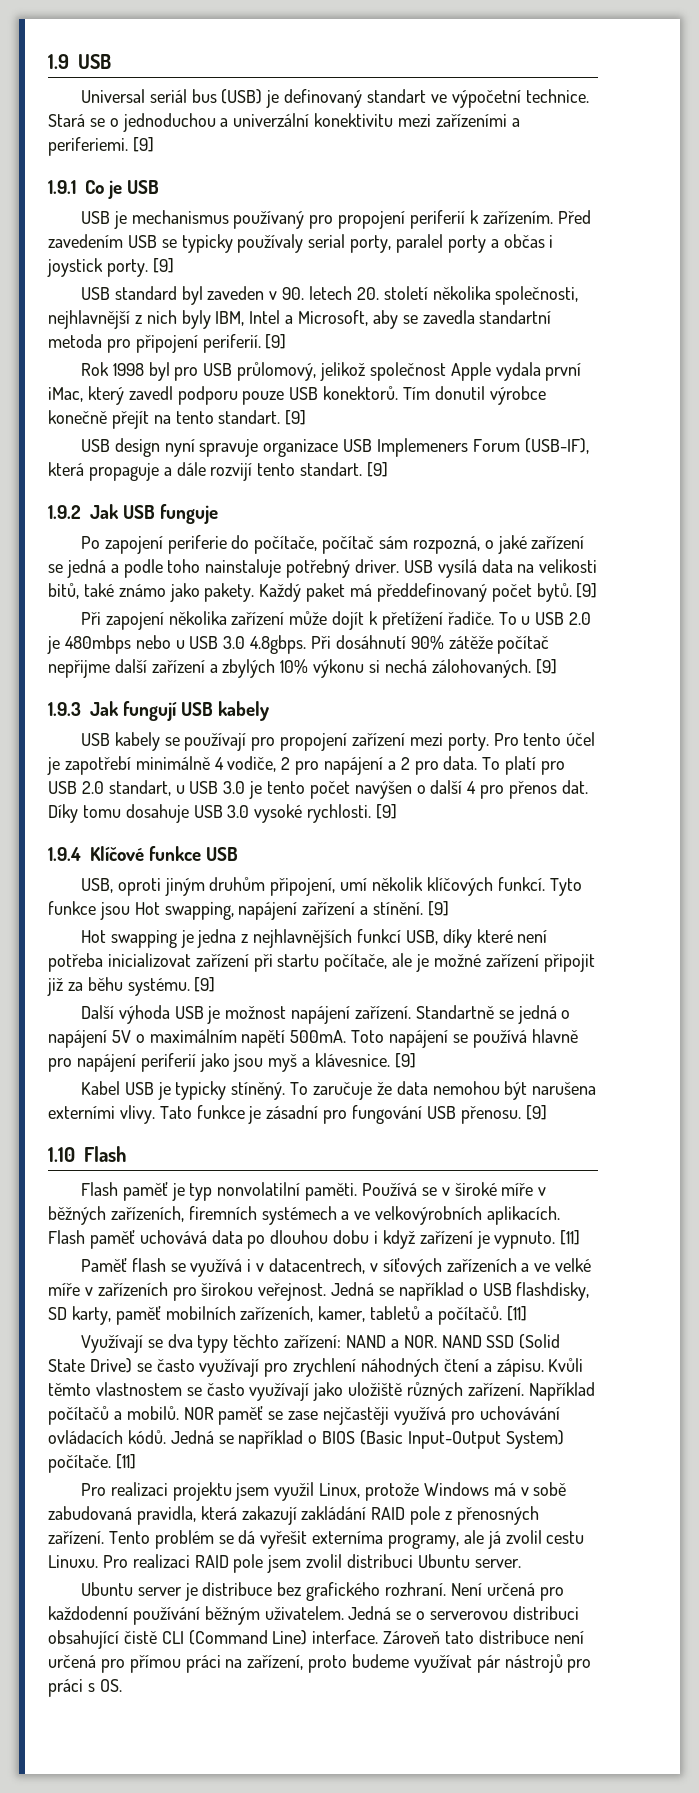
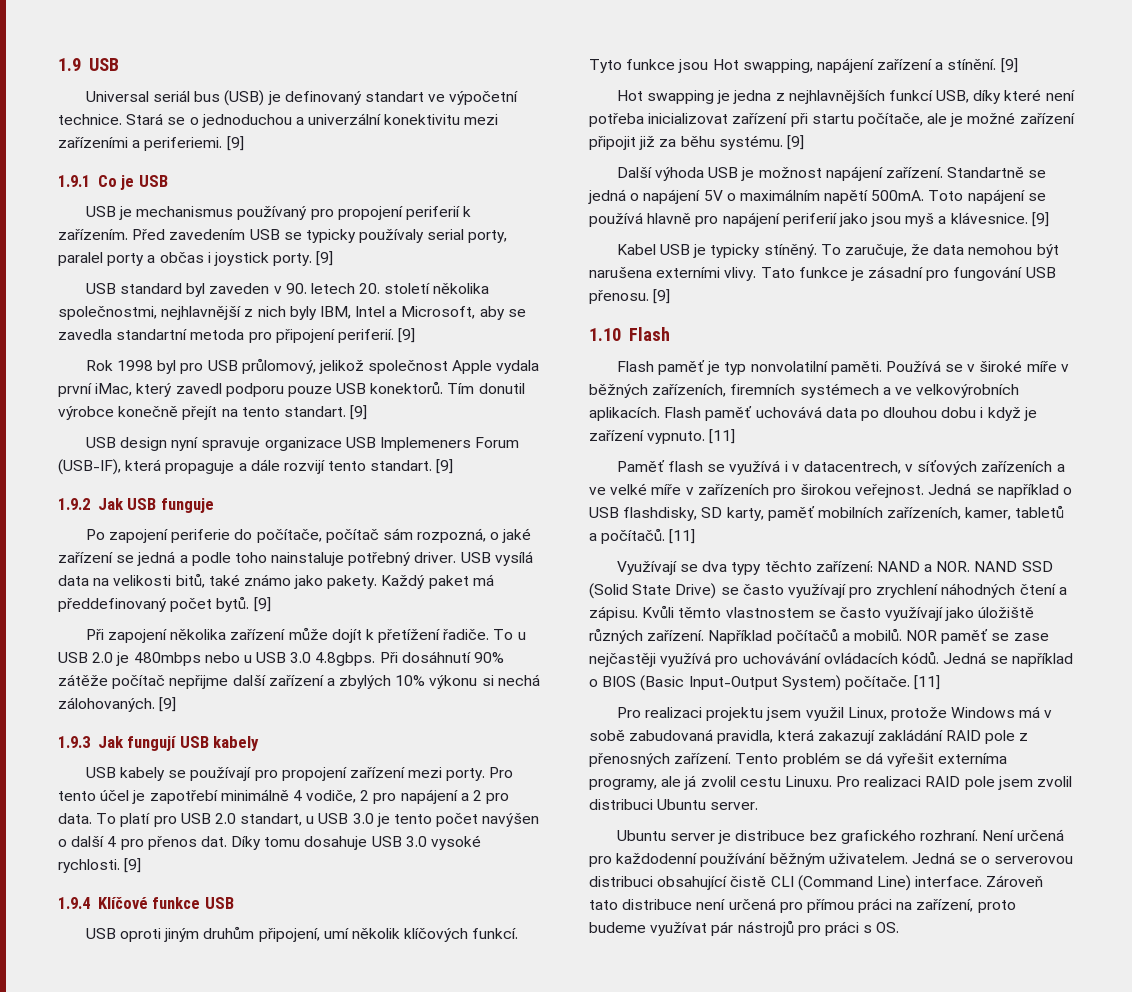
[495,286,579,305] společnosti, -> [58,306,157,320] společnostmi,
[80,878,113,893] USB, -> [85,928,116,939] USB
[312,1082,372,1100] zaručuje -> [844,244,907,258] zaručuje,
[419,1231,490,1249] zařízení je -> [1023,407,1037,421] [589,430,644,441] je zařízení
[348,1382,403,1396] uložiště -> [978,607,1035,618] úložiště

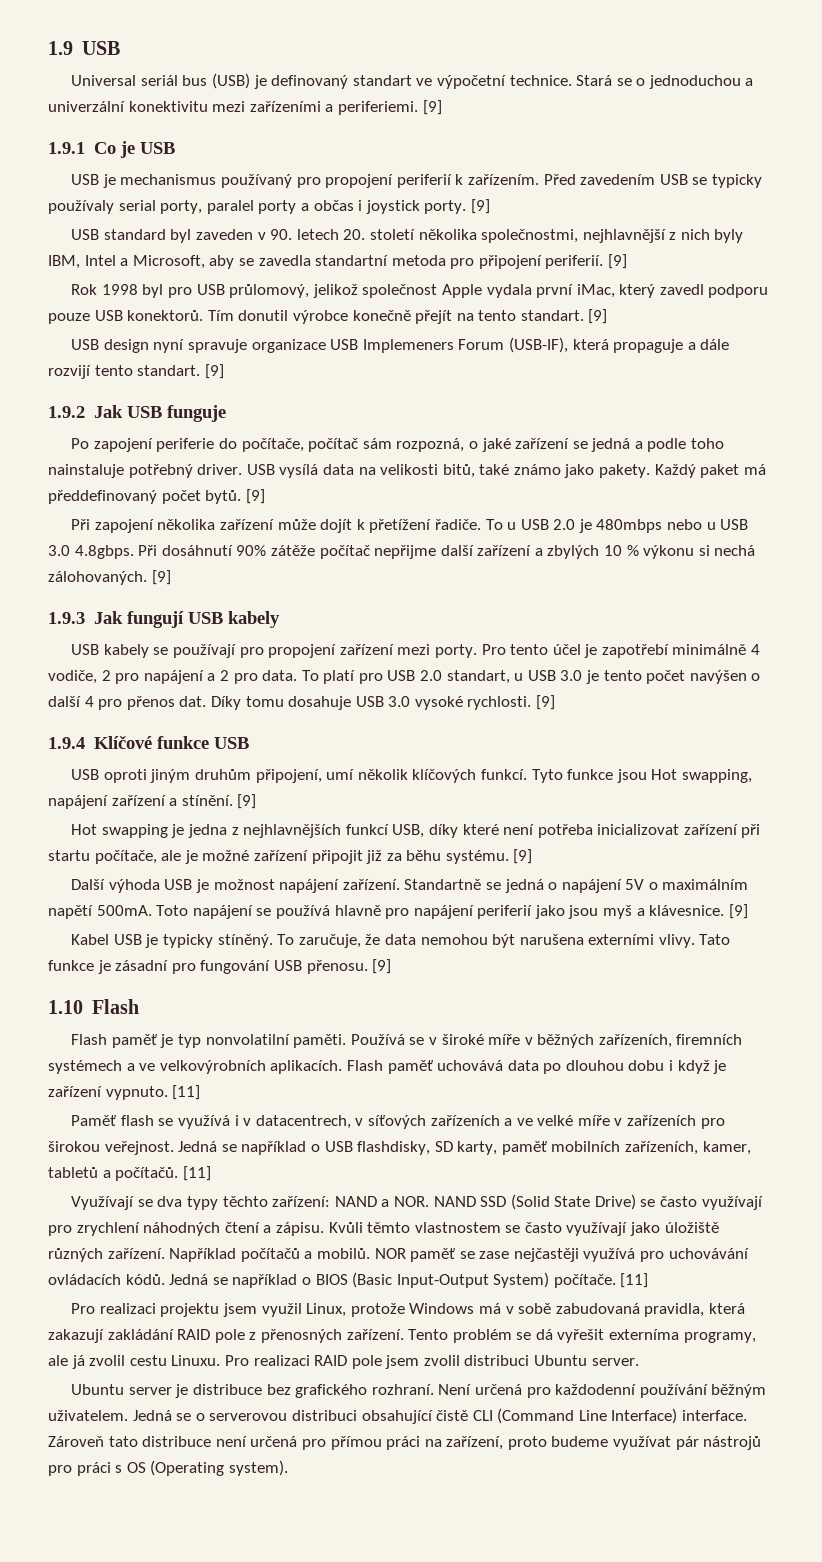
[395,675,426,686] 10% -> [604,545,639,556] 10 %
[876,875,911,891] Line) -> [578,1408,678,1424] Line Interface)
[876,922,900,933] OS. -> [126,1460,288,1476] OS (Operating system).

